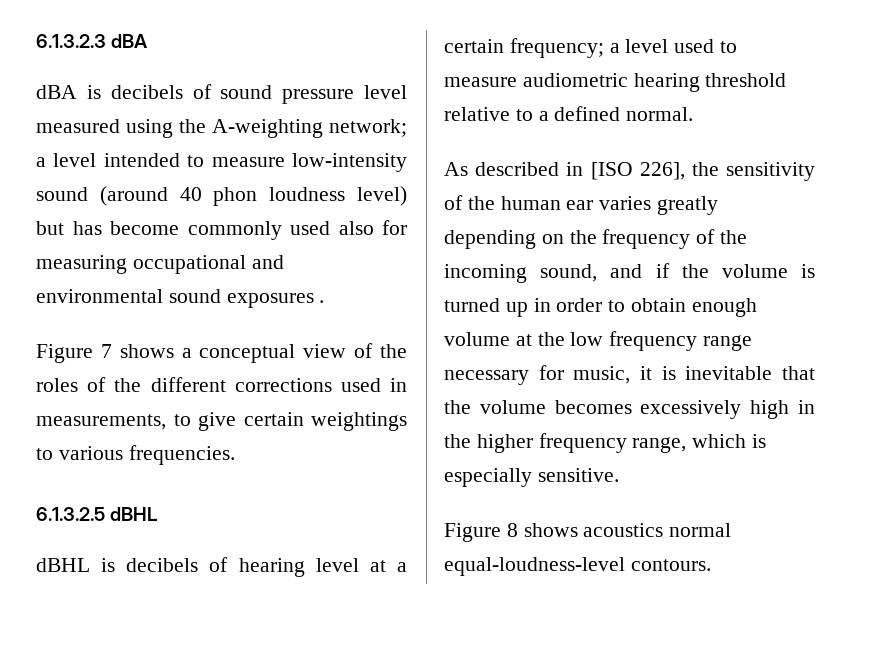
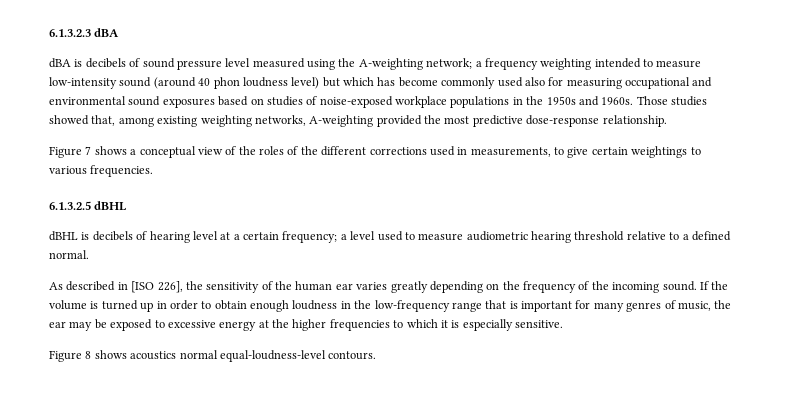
[53,153,97,167] level -> [484,58,592,70] frequency weighting
(64, 228) none -> [343,77,374,86] which
[319,300,325,303] . -> [218,96,707,108] [49,115,667,127] based on studies of noise-exposed workplace populations in the 1950s and 1960s. Those studies showed that, among existing weighting networks, A-weighting provided the most predictive dose-response relationship.
[540,263,670,282] sound, and if -> [662,281,709,291] sound. If
[444,331,753,351] [444,365,815,385] [444,400,815,419] [444,433,747,453] volume at the low frequency range necessary for music, it is inevitable that the volume becomes excessively high in the higher frequency range, which -> [292,300,732,312] [49,319,448,331] loudness in the low-frequency range that is important for many genres of music, the ear may be exposed to excessive energy at the higher frequencies to which it

